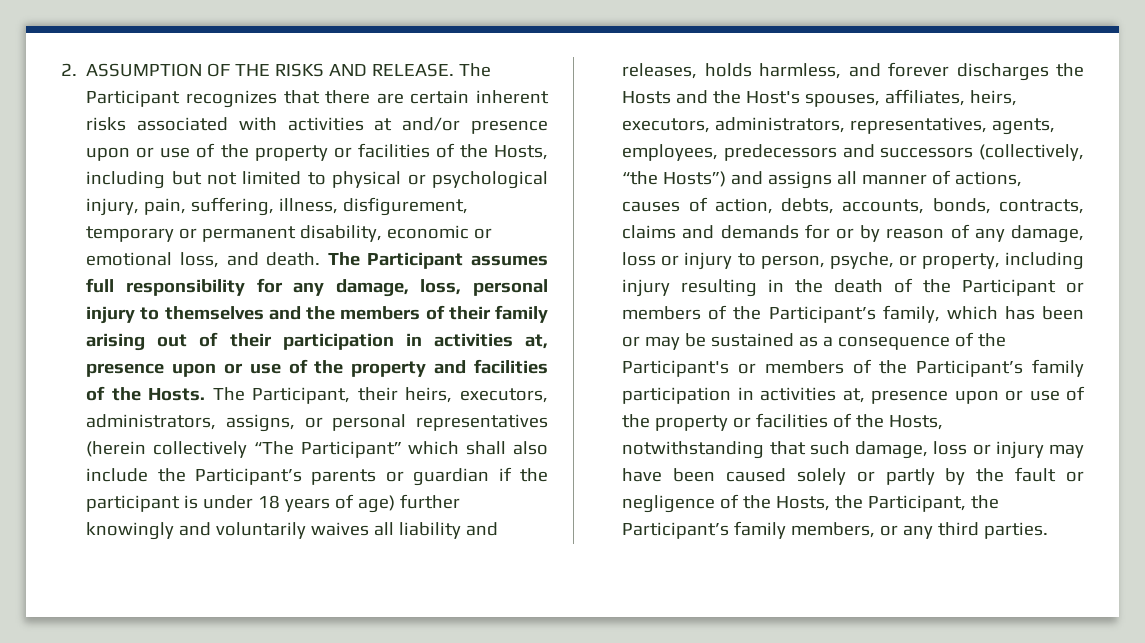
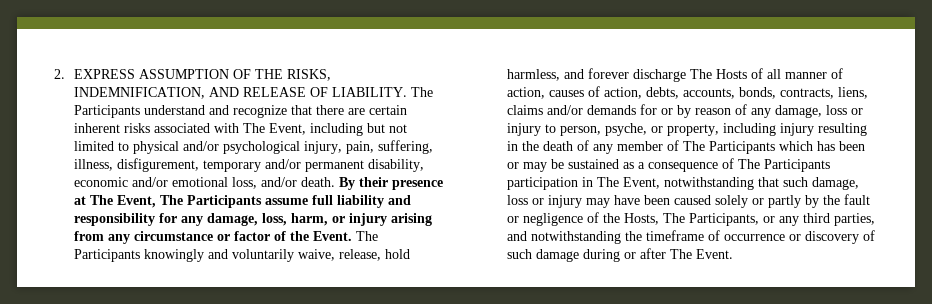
(77, 69) none -> [73,69,135,79] EXPRESS
[275,63,492,77] [86,90,277,108] RISKS AND RELEASE. The Participant recognizes -> [286,69,331,81] [73,87,433,99] [73,105,287,118] RISKS, INDEMNIFICATION, AND RELEASE OF LIABILITY. The Participants understand and recognize
[287,117,548,134] [86,143,548,161] activities at and/or presence upon or use of the property or facilities of the Hosts, -> [242,123,306,135] The Event,
[407,174,426,185] or -> [182,141,219,151] and/or
[179,228,198,239] or -> [264,159,301,169] and/or
[474,228,493,239] or -> [131,177,168,187] and/or
[226,252,548,269] [86,278,115,293] and death. The Participant assumes full -> [260,177,443,190] [73,195,411,208] and/or death. By their presence at The Event, The Participants assume full liability and
[473,279,548,296] [86,305,548,324] [86,332,548,351] [86,359,548,377] [86,386,548,404] [86,414,548,432] [86,441,548,458] [86,467,548,486] [86,494,461,513] [86,522,499,540] [622,62,1084,81] [622,89,1018,107] [622,117,1056,135] [622,144,1084,161] [622,171,833,189] personal injury to themselves and the members of their family arising out of their participation in activities at, presence upon or use of the property and facilities of the Hosts. The Participant, their heirs, executors, administrators, assigns, or personal representatives (herein collectively “The Participant” which shall also include the Participant’s parents or guardian if the participant is under 18 years of age) further knowingly and voluntarily waives all liability and releases, holds harmless, and forever discharges the Hosts and the Host's spouses, affiliates, heirs, executors, administrators, representatives, agents, employees, predecessors and successors (collectively, “the Hosts”) and assigns -> [290,213,432,226] [73,231,378,244] [73,249,410,262] [506,68,763,82] harm, or injury arising from any circumstance or factor of the Event. The Participants knowingly and voluntarily waive, release, hold harmless, and forever discharge The Hosts of
[955,171,1023,187] actions, -> [506,87,545,99] action,
[622,225,715,239] claims and -> [837,87,868,99] [506,105,583,115] liens, claims and/or
[923,279,1084,296] [622,305,940,323] the Participant or members of the Participant’s family, -> [592,140,775,154] any member of The Participants
[978,333,1007,347] [622,359,1084,377] [622,386,1085,404] [622,413,944,431] the Participant's or members of the Participant’s family participation in activities at, presence upon or use of the property or facilities of the Hosts, -> [737,159,830,172] [506,177,660,190] The Participants participation in The Event,
[835,495,1000,512] [622,521,1049,539] the Participant, the Participant’s family members, or any third parties. -> [662,213,875,226] [506,230,875,244] [506,248,733,262] The Participants, or any third parties, and notwithstanding the timeframe of occurrence or discovery of such damage during or after The Event.

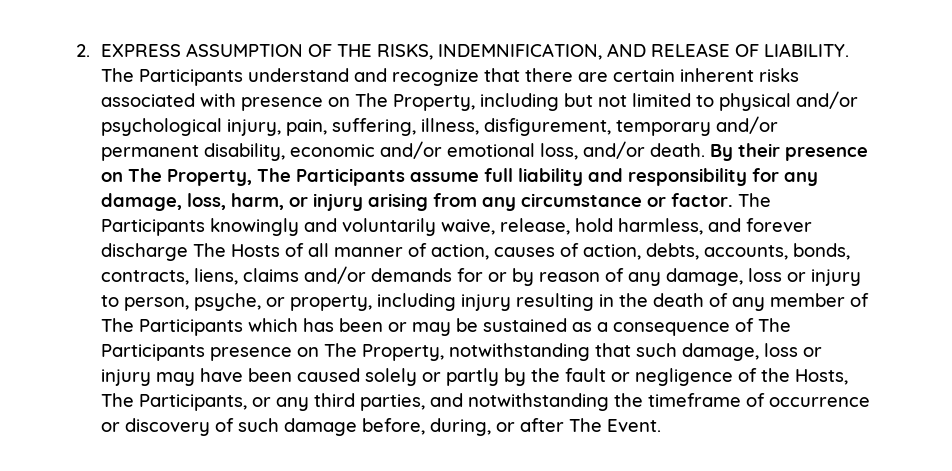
[242,123,306,135] The Event, -> [240,93,475,111] presence on The Property,
[73,195,156,208] at The Event, -> [100,168,252,186] on The Property,
[233,231,352,241] factor of the Event. -> [670,193,733,207] factor.
[506,177,660,190] participation in The Event, -> [209,343,444,361] presence on The Property,
[582,249,620,262] during -> [361,418,491,436] before, during,

